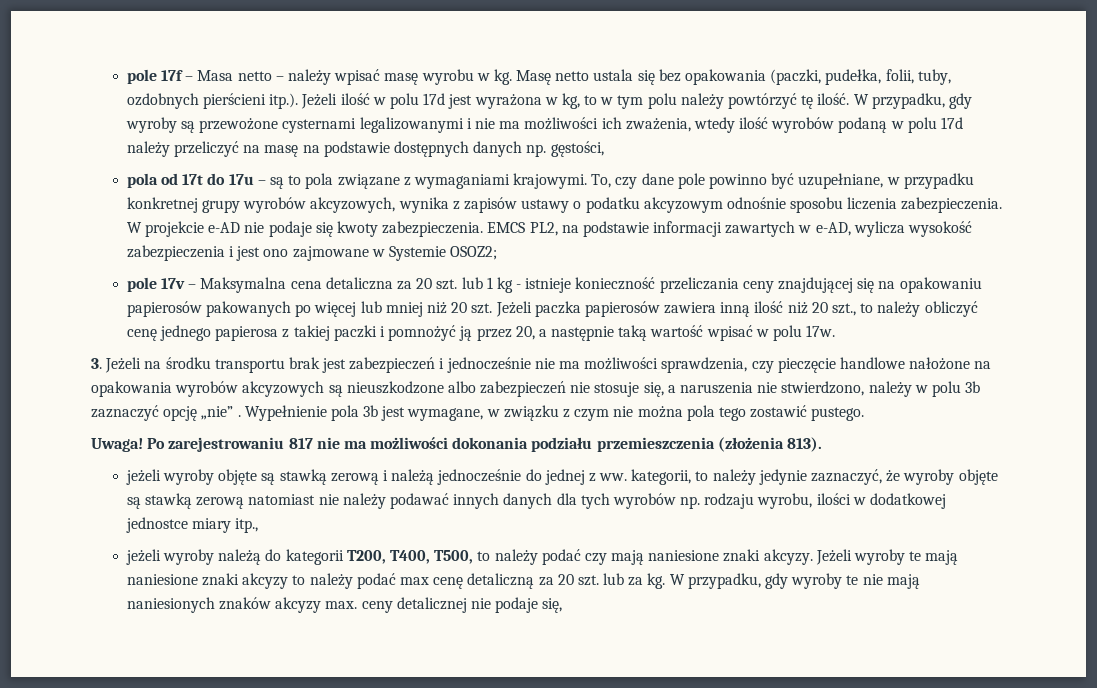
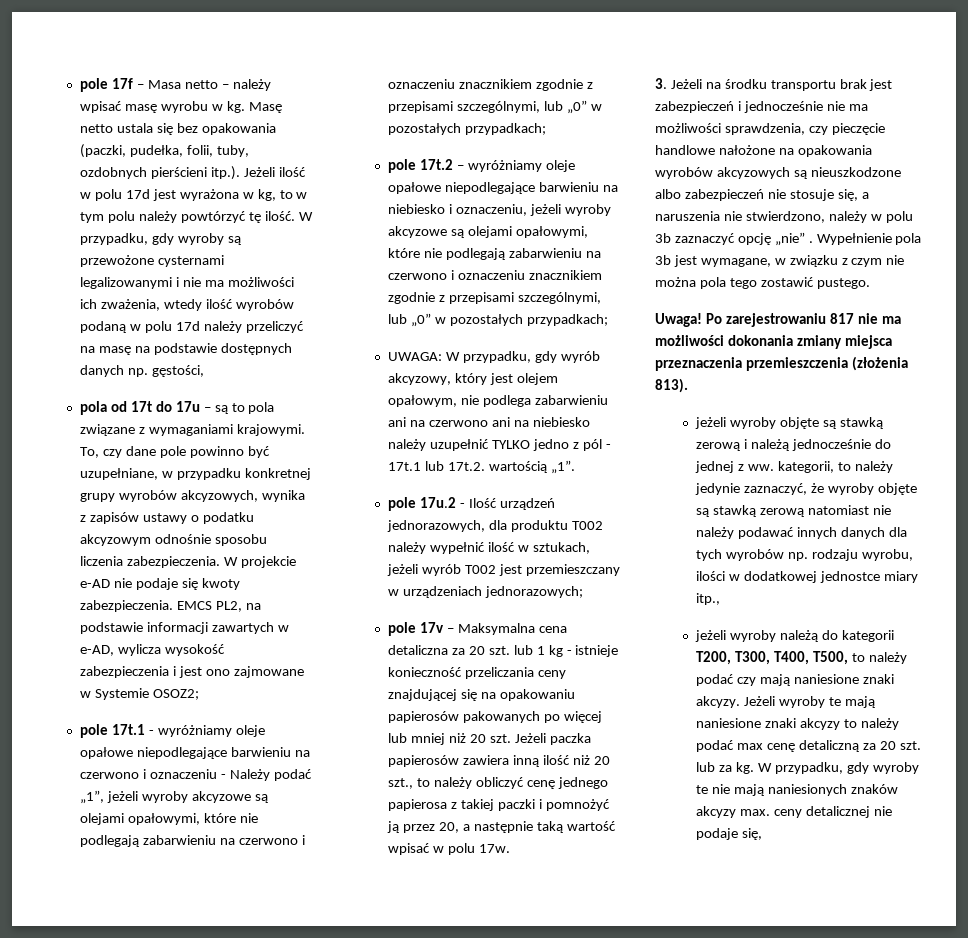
(498, 253) none -> [80,724,265,738] [80,747,310,759] [80,769,312,781] [80,790,269,804] [80,813,258,825] [80,835,305,847] [388,79,593,91] [388,100,602,114] [388,123,547,135] [388,159,575,173] [388,182,618,194] [388,204,611,216] [388,226,588,238] [388,248,601,260] [388,270,602,280] [388,292,601,304] [388,313,608,327] [388,351,600,363] [388,373,558,385] [388,395,608,407] [388,417,590,427] [388,439,611,451] [388,460,575,474] [388,497,555,511] [387,520,603,532] [388,542,590,554] [387,564,620,576] [388,586,583,598] // pole 17t.1 - wyróżniamy oleje opałowe niepodlegające barwieniu na czerwono i oznaczeniu - Należy podać „1”, jeżeli wyroby akcyzowe są olejami opałowymi, które nie podlegają zabarwieniu na czerwono i oznaczeniu znacznikiem zgodnie z przepisami szczególnymi, lub „0” w pozostałych przypadkach; // pole 17t.2 – wyróżniamy oleje opałowe niepodlegające barwieniu na niebiesko i oznaczeniu, jeżeli wyroby akcyzowe są olejami opałowymi, które nie podlegają zabarwieniu na czerwono i oznaczeniu znacznikiem zgodnie z przepisami szczególnymi, lub „0” w pozostałych przypadkach; // UWAGA: W przypadku, gdy wyrób akcyzowy, który jest olejem opałowym, nie podlega zabarwieniu ani na czerwono ani na niebiesko należy uzupełnić TYLKO jedno z pól - 17t.1 lub 17t.2. wartością „1”. // pole 17u.2 - Ilość urządzeń jednorazowych, dla produktu T002 należy wypełnić ilość w sztukach, jeżeli wyrób T002 jest przemieszczany w urządzeniach jednorazowych;
[531,437,593,452] podziału -> [796,335,892,349] [655,357,742,371] zmiany miejsca przeznaczenia
(386, 557) none -> [735,651,771,665] T300,

